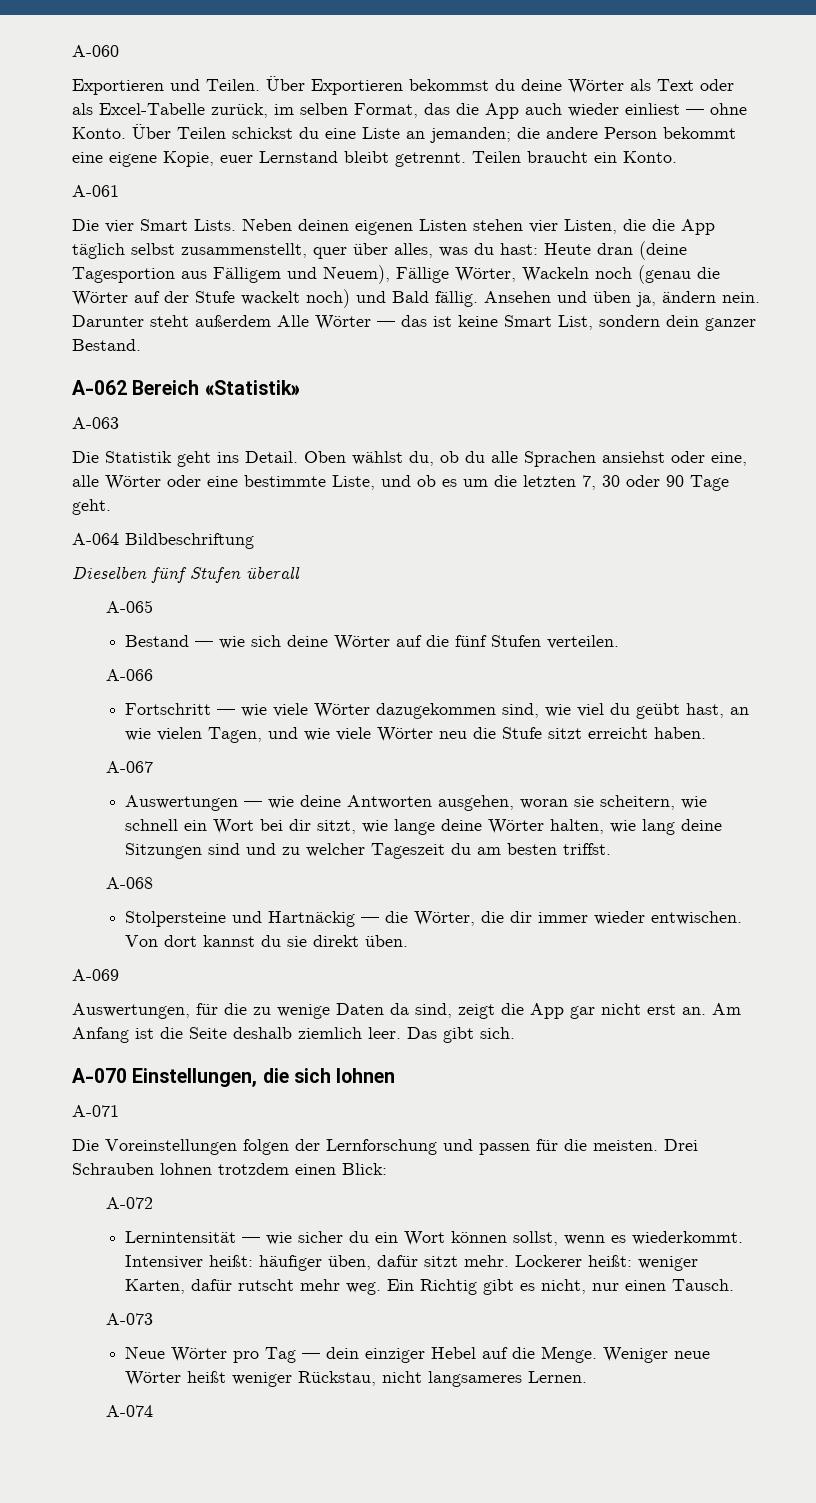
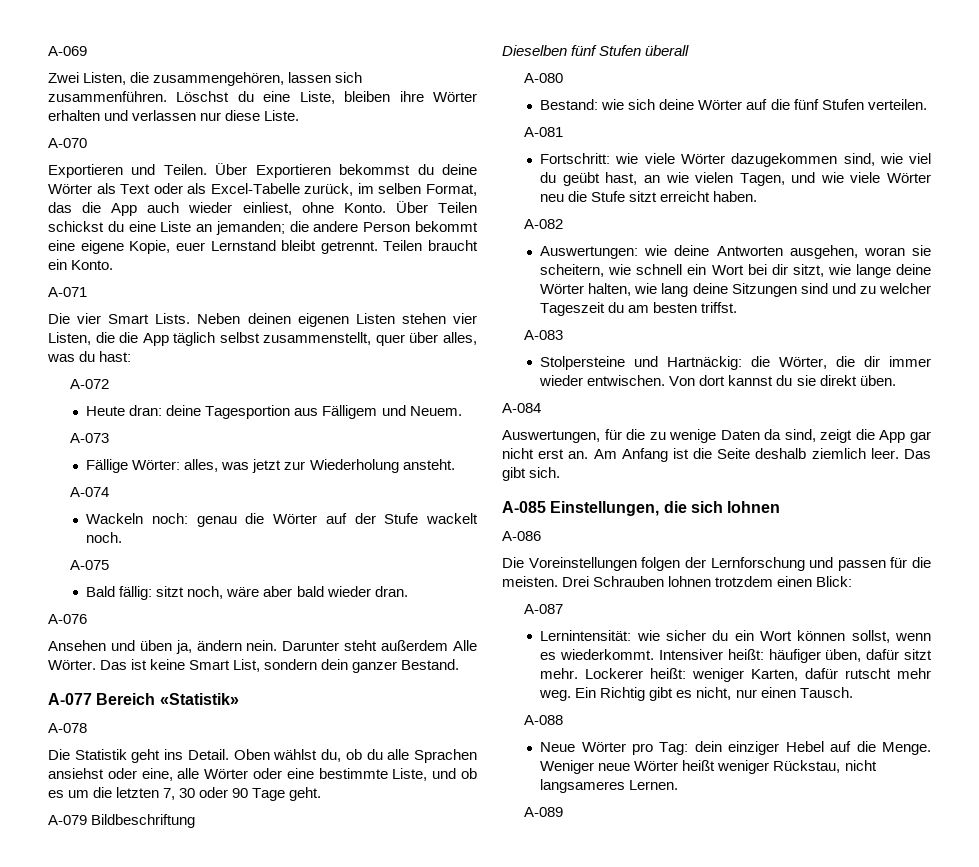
[72,45,119,57] A-060 -> [48,46,87,56] [48,72,363,86] [48,91,478,104] [48,110,300,121] [48,138,87,148] A-069 // Zwei Listen, die zusammengehören, lassen sich zusammenführen. Löschst du eine Liste, bleiben ihre Wörter erhalten und verlassen nur diese Liste. // A-070
[625,103,704,115] einliest — -> [242,202,292,215] einliest,
[72,185,119,197] A-061 -> [48,287,87,297] A-071
[544,241,687,260] [72,265,691,284] Heute dran (deine Tagesportion aus Fälligem und Neuem), Fällige Wörter, Wackeln noch (genau -> [69,379,109,389] [86,405,462,419] [69,433,109,443] [86,459,455,473] [69,487,109,497] [86,513,237,527] // A-072 // Heute dran: deine Tagesportion aus Fälligem und Neuem. // A-073 // Fällige Wörter: alles, was jetzt zur Wiederholung ansteht. // A-074 // Wackeln noch: genau
[306,289,478,308] noch) und Bald fällig. -> [86,532,123,543] [69,560,109,570] [86,586,408,600] [48,614,87,624] noch. // A-075 // Bald fällig: sitzt noch, wäre aber bald wieder dran. // A-076 //
[315,315,427,330] Wörter — das -> [48,660,128,670] Wörter. Das
[72,380,127,395] A-062 -> [48,693,92,705] A-077
[72,417,119,429] A-063 -> [48,723,87,733] A-078
[72,533,119,545] A-064 -> [48,815,87,825] A-079
[106,600,154,613] [125,635,214,647] A-065 // Bestand — -> [523,73,563,83] [540,99,599,110] A-080 // Bestand:
[106,669,154,681] [125,703,236,715] A-066 // Fortschritt — -> [523,127,563,137] [540,153,611,164] A-081 // Fortschritt:
[106,761,154,773] [125,795,263,811] A-067 // Auswertungen — -> [523,219,563,229] [540,246,639,259] A-082 // Auswertungen:
[106,877,154,889] A-068 -> [523,330,563,340] A-083
[268,911,380,927] Hartnäckig — -> [667,356,743,370] Hartnäckig:
[72,969,119,981] A-069 -> [502,403,541,413] A-084
[72,1068,127,1083] A-070 -> [502,501,546,513] A-085
[72,1105,119,1117] A-071 -> [502,531,541,541] A-086
[106,1197,154,1209] [125,1231,261,1243] A-072 // Lernintensität — -> [523,604,563,614] [540,630,632,641] A-087 // Lernintensität:
[106,1313,154,1325] A-073 -> [523,715,563,725] A-088
[265,1347,321,1363] Tag — -> [659,742,689,755] Tag:
[106,1405,154,1417] A-074 -> [523,807,563,817] A-089

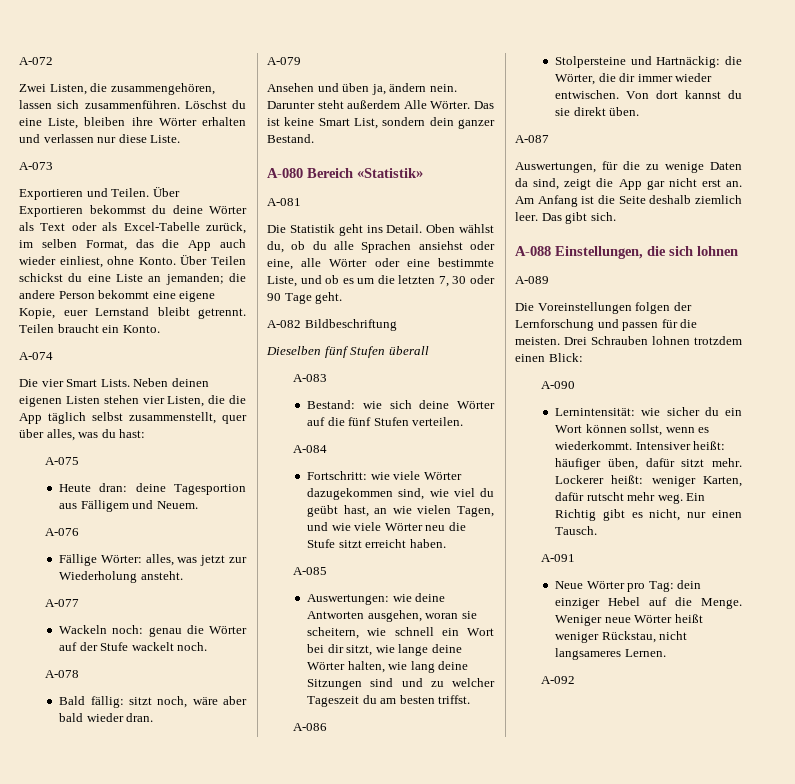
[48,46,87,56] A-069 -> [19,57,53,65] A-072
[48,138,87,148] A-070 -> [19,162,53,170] A-073
[48,287,87,297] A-071 -> [19,352,53,360] A-074
[69,379,109,389] A-072 -> [44,457,79,465] A-075
[69,433,109,443] A-073 -> [44,528,79,536] A-076
[69,487,109,497] A-074 -> [44,599,79,607] A-077
[69,560,109,570] A-075 -> [44,670,79,678] A-078
[48,614,87,624] A-076 -> [267,57,301,65] A-079
[48,693,92,705] A-077 -> [267,168,303,178] A-080
[48,723,87,733] A-078 -> [267,198,301,206] A-081
[48,815,87,825] A-079 -> [267,320,301,328] A-082
[523,73,563,83] A-080 -> [292,374,327,382] A-083
[523,127,563,137] A-081 -> [292,445,327,453] A-084
[523,219,563,229] A-082 -> [292,567,327,575] A-085
[523,330,563,340] A-083 -> [292,723,327,731] A-086
[502,403,541,413] A-084 -> [515,135,549,143] A-087
[502,501,546,513] A-085 -> [515,246,551,256] A-088
[502,531,541,541] A-086 -> [515,276,549,284] A-089
[523,604,563,614] A-087 -> [540,381,575,389] A-090
[523,715,563,725] A-088 -> [540,554,575,562] A-091
[523,807,563,817] A-089 -> [540,676,575,684] A-092

